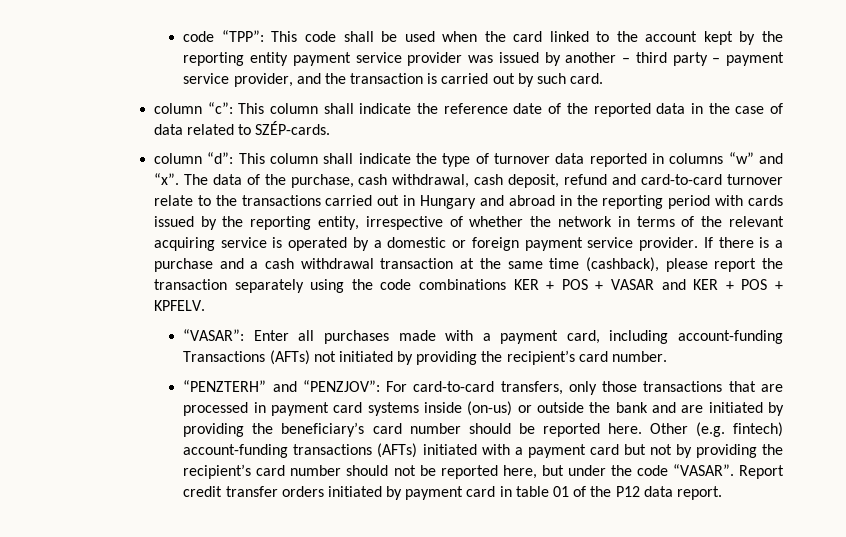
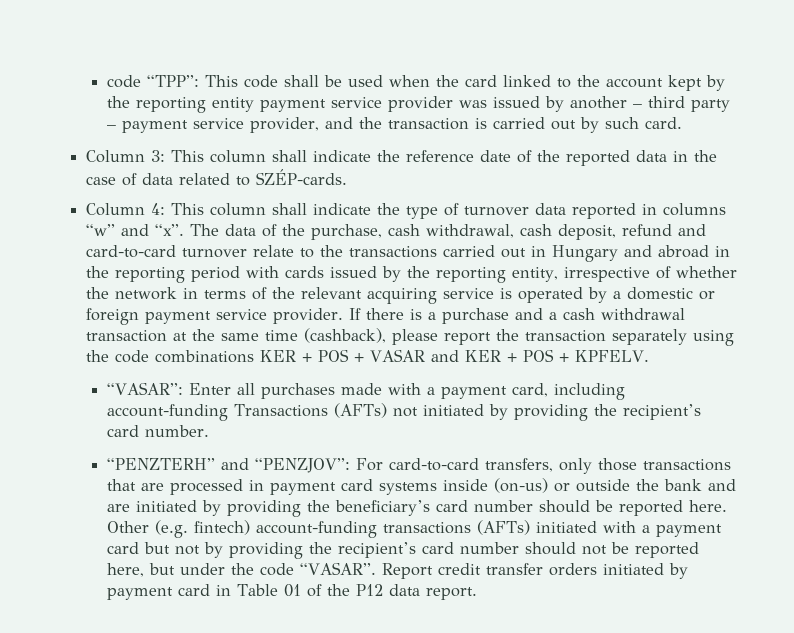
[153,102,233,114] column “c”: -> [86,150,166,163] Column 3:
[153,152,234,164] column “d”: -> [86,203,166,216] Column 4:
[515,486,549,497] table -> [237,584,279,596] Table

